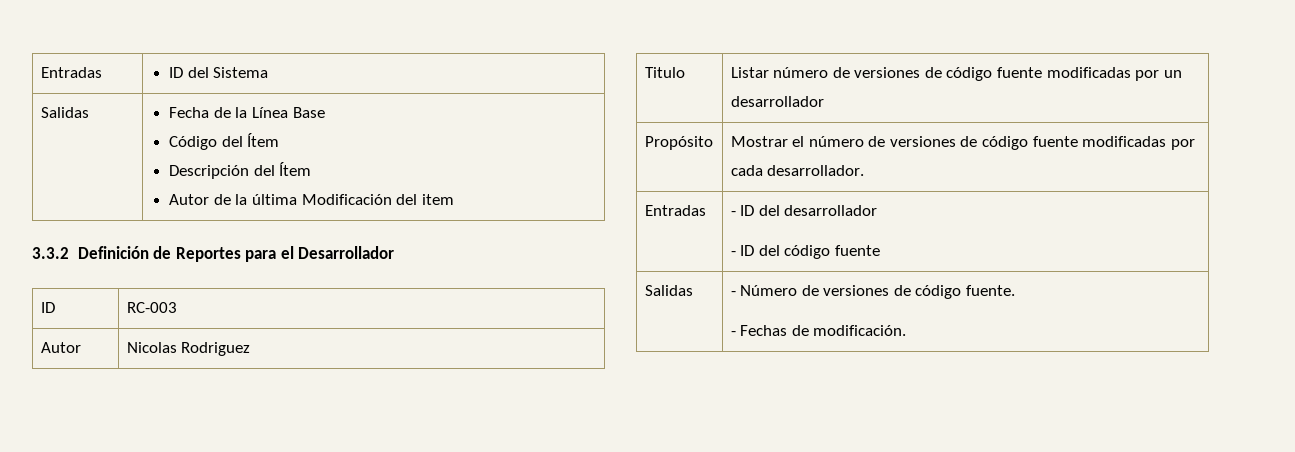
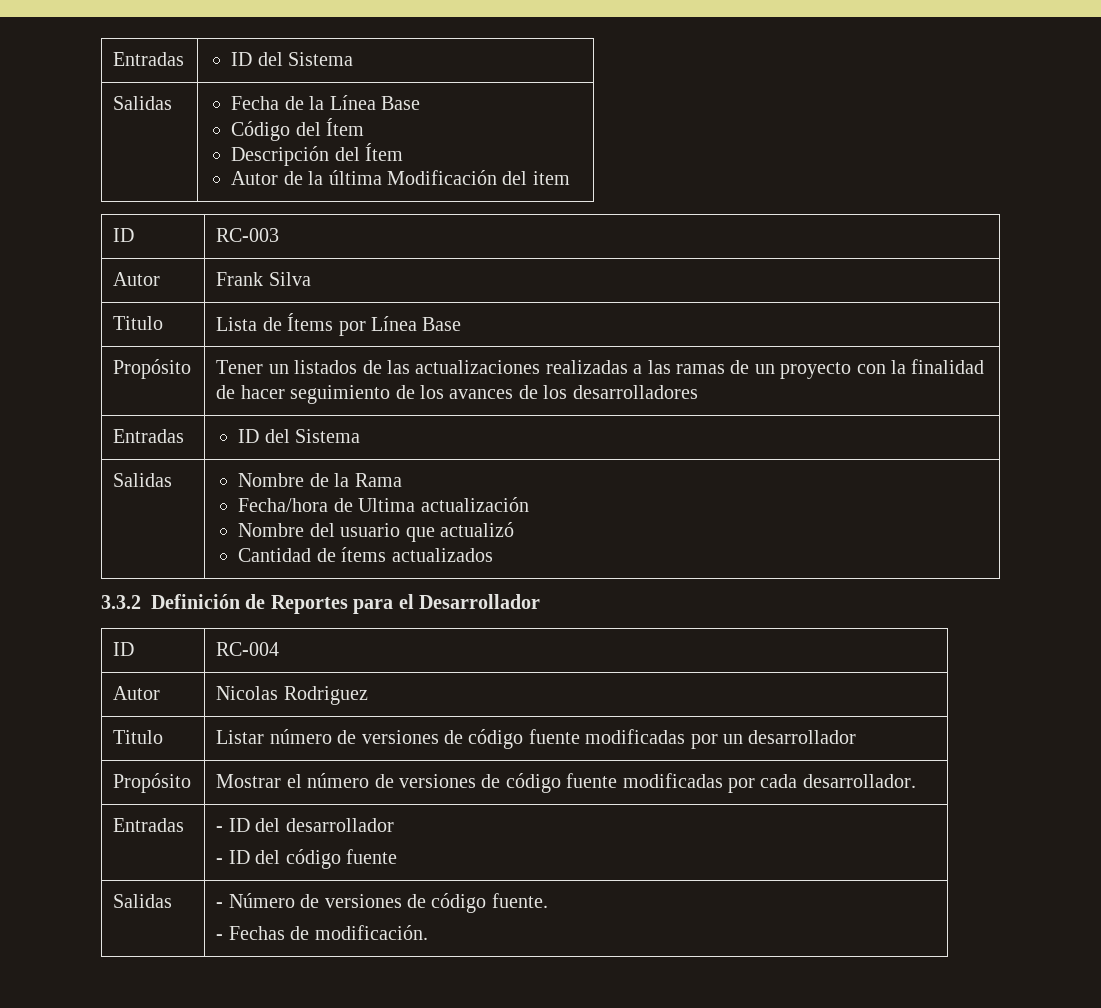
(454, 199) none -> [113,228,135,242] [216,228,280,242] [113,272,161,286] [216,272,311,286] [113,316,164,330] [216,313,462,336] [113,359,192,379] [216,359,985,379] [216,385,698,404] [113,429,185,443] [238,429,361,443] [113,473,173,487] [238,473,402,487] [238,497,529,512] [238,522,515,542] [238,547,493,562] // ID | RC-003 // Autor | Frank Silva // Titulo | Lista de Ítems por Línea Base // Propósito | Tener un listados de las actualizaciones realizadas a las ramas de un proyecto con la finalidad de hacer seguimiento de los avances de los desarrolladores // Entradas | ID del Sistema // Salidas | Nombre de la Rama // Fecha/hora de Ultima actualización // Nombre del usuario que actualizó // Cantidad de ítems actualizados
[126,302,177,313] RC-003 -> [216,642,280,656] RC-004

